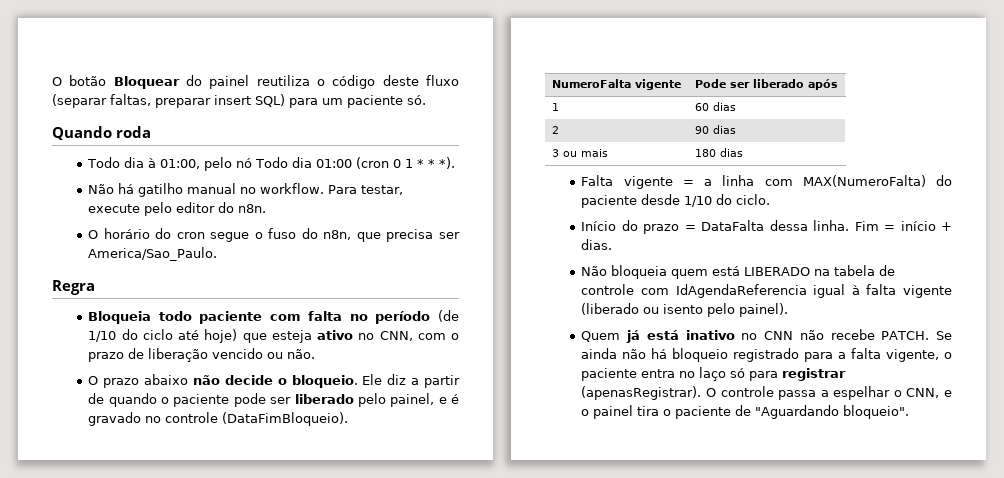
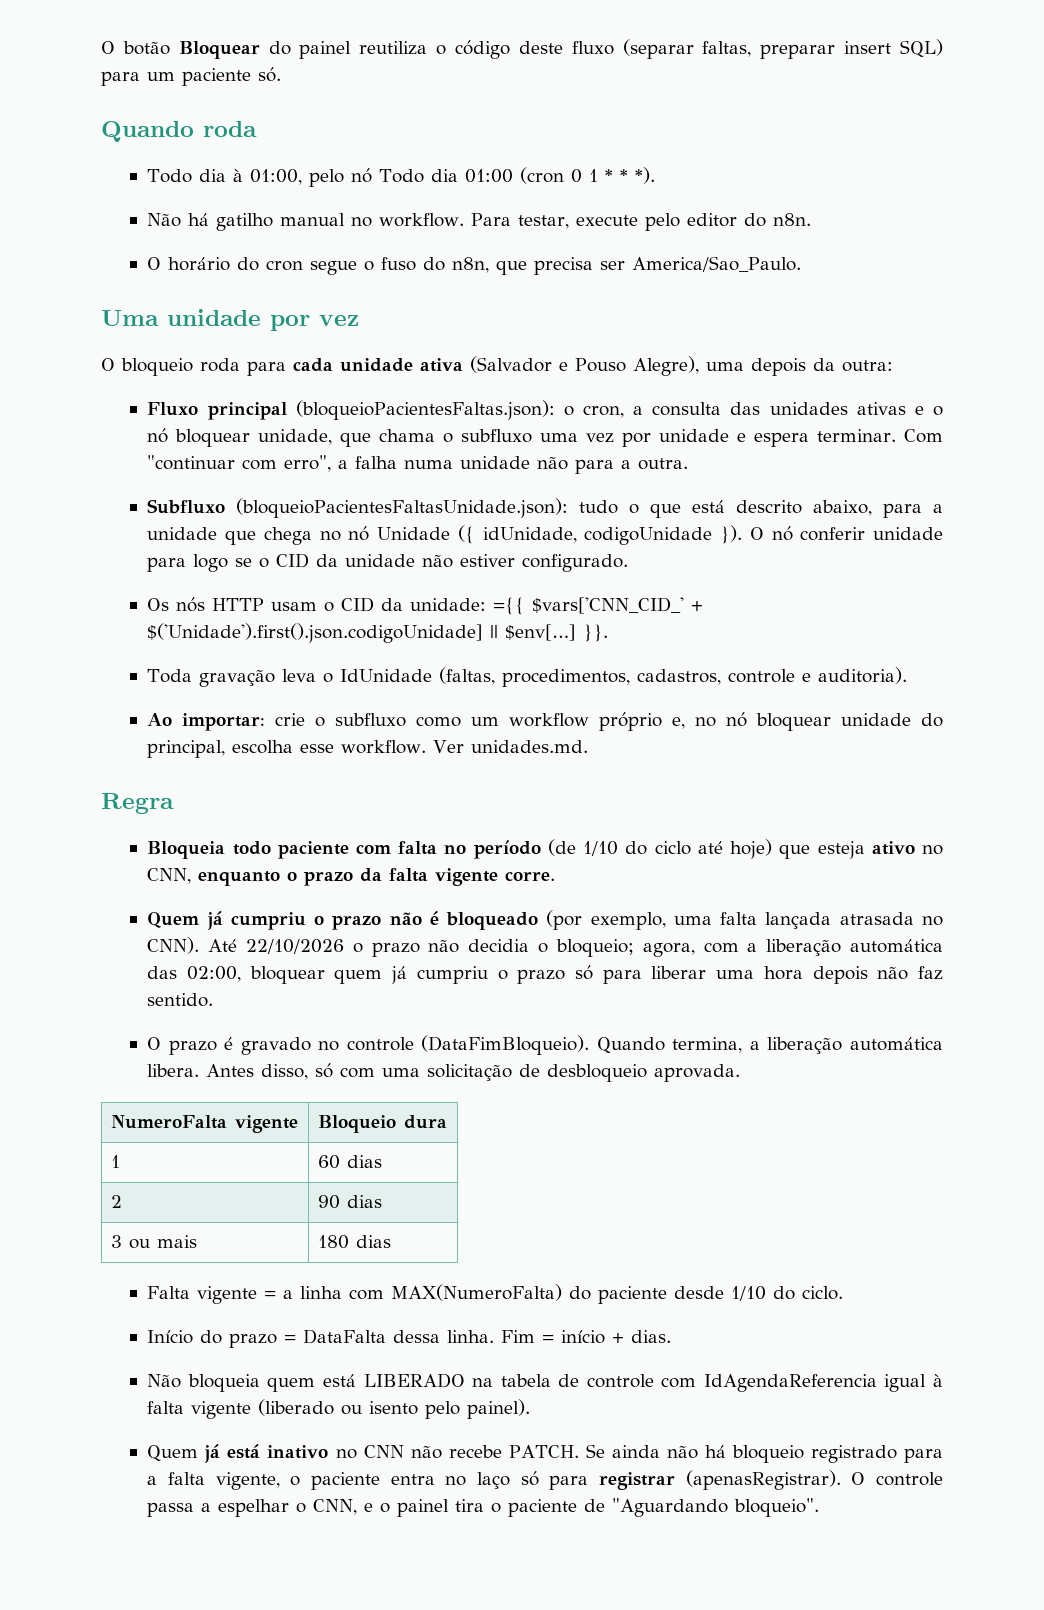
(218, 254) none -> [101,309,359,331] [101,356,893,376] [147,400,943,420] [147,428,944,447] [147,455,689,474] [147,498,944,518] [147,525,944,545] [147,553,629,572] [147,597,704,615] [147,623,609,643] [147,667,908,687] [147,712,944,731] [147,740,589,758] // Uma unidade por vez // O bloqueio roda para cada unidade ativa (Salvador e Pouso Alegre), uma depois da outra: // Fluxo principal (bloqueioPacientesFaltas.json): o cron, a consulta das unidades ativas e o nó bloquear unidade, que chama o subfluxo uma vez por unidade e espera terminar. Com "continuar com erro", a falha numa unidade não para a outra. // Subfluxo (bloqueioPacientesFaltasUnidade.json): tudo o que está descrito abaixo, para a unidade que chega no nó Unidade ({ idUnidade, codigoUnidade }). O nó conferir unidade para logo se o CID da unidade não estiver configurado. // Os nós HTTP usam o CID da unidade: ={{ $vars['CNN_CID_' + $('Unidade').first().json.codigoUnidade] || $env[…] }}. // Toda gravação leva o IdUnidade (faltas, procedimentos, cadastros, controle e auditoria). // Ao importar: crie o subfluxo como um workflow próprio e, no nó bloquear unidade do principal, escolha esse workflow. Ver unidades.md.
[417,333,460,340] [88,348,316,362] [88,374,461,388] [88,393,447,407] com o prazo de liberação vencido ou não. // O prazo abaixo não decide o bloqueio. Ele diz a partir de quando o paciente pode ser liberado pelo painel, e -> [198,868,556,886] [147,910,943,930] [147,937,943,957] [147,965,943,984] [147,993,214,1007] [147,1037,217,1055] enquanto o prazo da falta vigente corre. // Quem já cumpriu o prazo não é bloqueado (por exemplo, uma falta lançada atrasada no CNN). Até 22/10/2026 o prazo não decidia o bloqueio; agora, com a liberação automática das 02:00, bloquear quem já cumpriu o prazo só para liberar uma hora depois não faz sentido. // O prazo
[551,79,681,90] [694,79,838,90] // NumeroFalta vigente | Pode ser liberado após -> [596,1037,943,1054] [147,1063,741,1082] [111,1115,299,1133] [318,1115,448,1133] Quando termina, a liberação automática libera. Antes disso, só com uma solicitação de desbloqueio aprovada. // NumeroFalta vigente | Bloqueio dura

